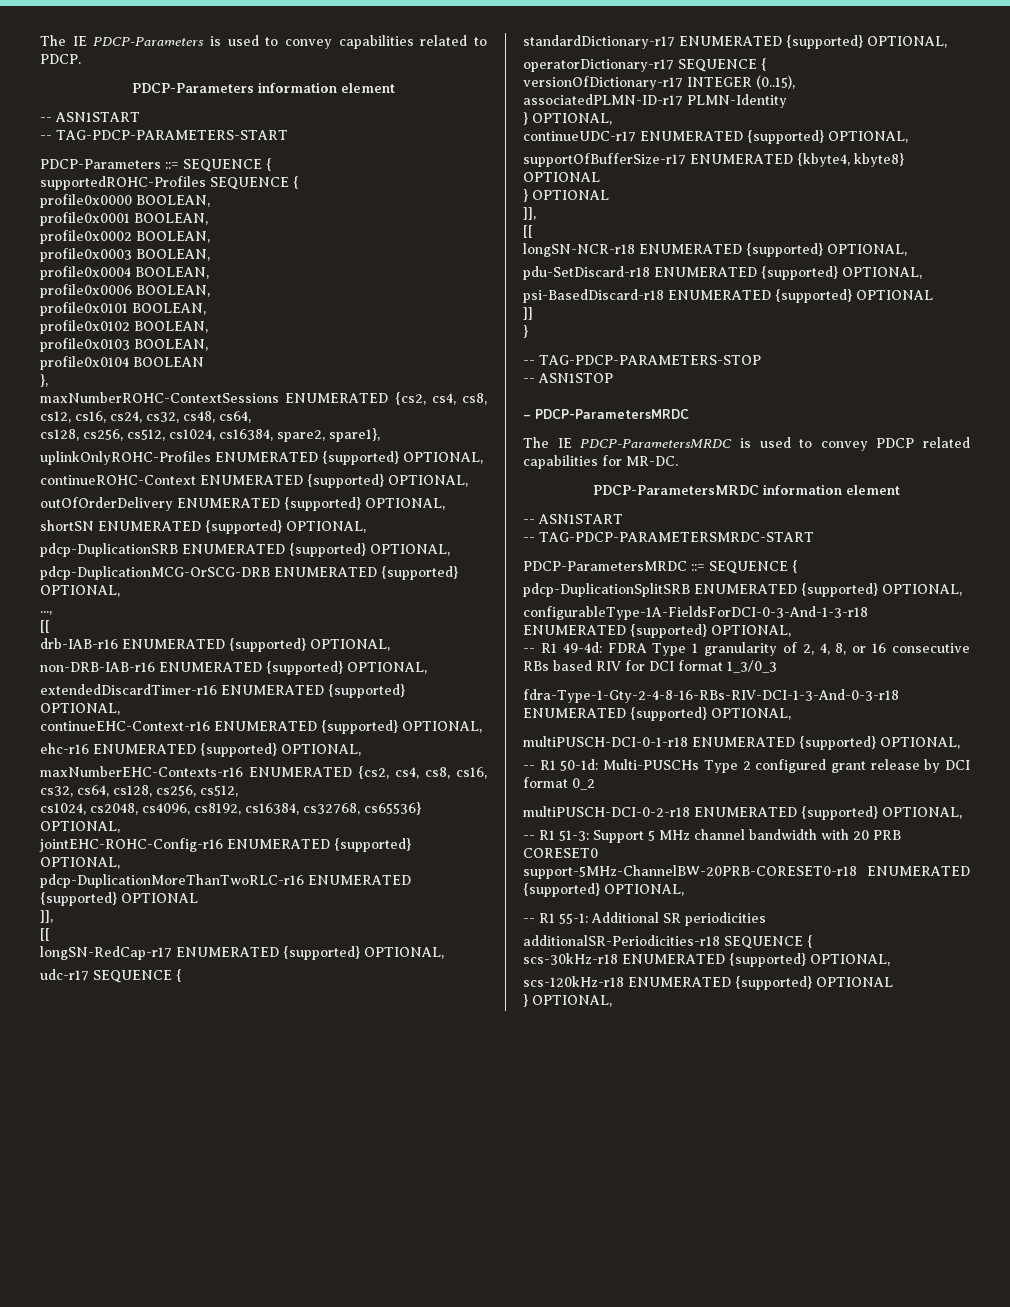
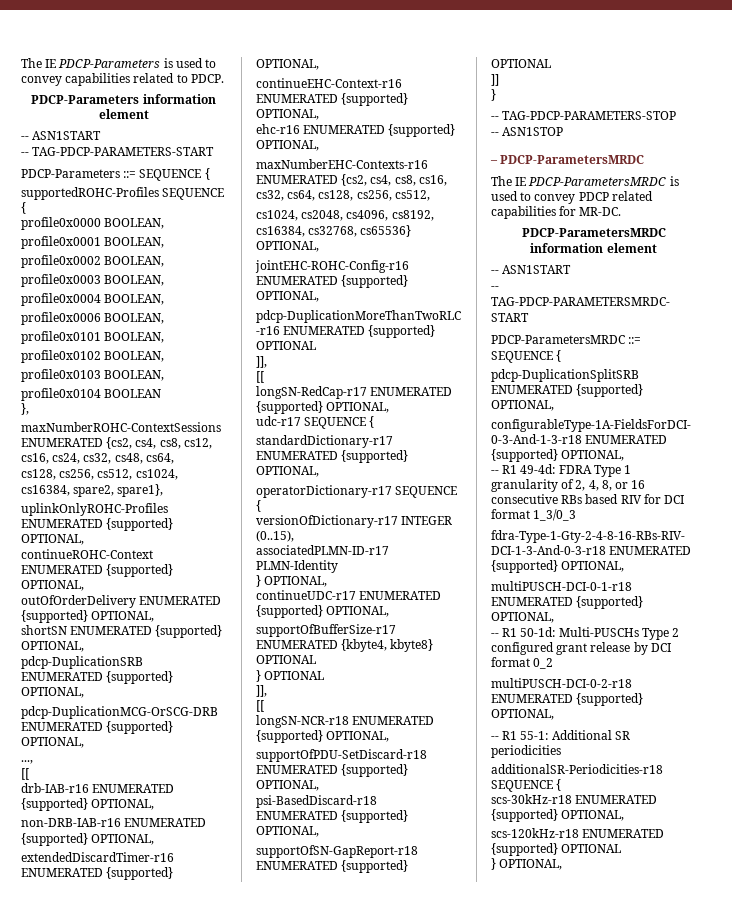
[523,266,650,280] pdu-SetDiscard-r18 -> [256,749,427,762] supportOfPDU-SetDiscard-r18
(852, 296) none -> [256,826,319,837] [256,845,418,858] [256,860,409,873] OPTIONAL, // supportOfSN-GapReport-r18 ENUMERATED {supported}
[523,829,901,843] [523,848,598,858] [523,865,970,879] [523,883,684,897] // -- R1 51-3: Support 5 MHz channel bandwidth with 20 PRB CORESET0 // support-5MHz-ChannelBW-20PRB-CORESET0-r18 ENUMERATED {supported} OPTIONAL, -> (554, 714) none

